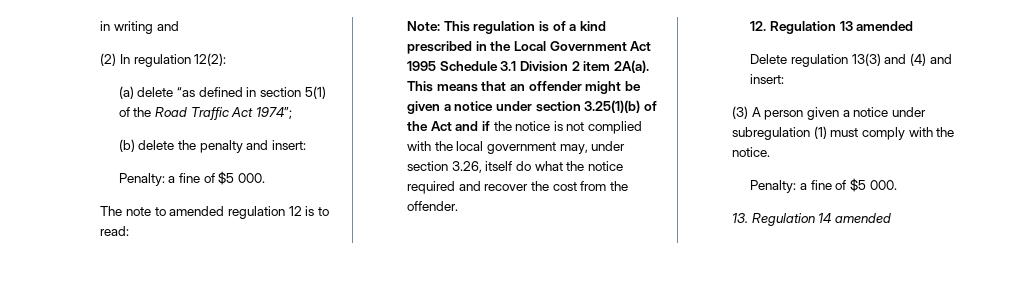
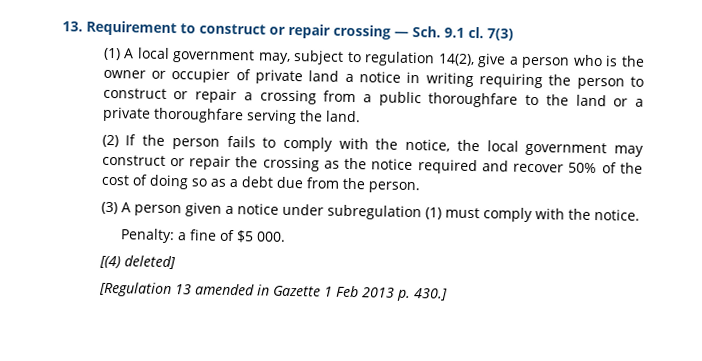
[100,21,179,34] [100,53,227,67] [118,86,326,99] [118,107,293,120] [118,139,307,153] [118,171,266,186] [100,206,329,219] [100,226,130,236] [406,21,606,34] [406,41,652,54] [406,60,649,73] [406,81,641,94] [406,100,657,114] [406,121,643,134] [406,141,626,154] [406,161,563,173] in writing and // (2) In regulation 12(2): // (a) delete “as defined in section 5(1) of the Road Traffic Act 1974”; // (b) delete the penalty and insert: // Penalty: a fine of $5 000. // The note to amended regulation 12 is to read: // Note: This regulation is of a kind prescribed in the Local Government Act 1995 Schedule 3.1 Division 2 item 2A(a). This means that an offender might be given a notice under section 3.25(1)(b) of the Act and if the notice is not complied with the local government may, under section 3.26, itself do what -> [62,20,514,41] [102,47,645,69] [102,68,644,90] [102,87,644,108] [101,106,361,125] [101,134,644,157] [101,154,340,172] 13. Requirement to construct or repair crossing — Sch. 9.1 cl. 7(3) // (1) A local government may, subject to regulation 14(2), give a person who is the owner or occupier of private land a notice in writing requiring the person to construct or repair a crossing from a public thoroughfare to the land or a private thoroughfare serving the land. // (2) If the person fails to comply with the notice, the local government may construct or repair the crossing as
[530,181,628,191] [406,201,458,211] [750,21,914,34] [750,53,952,67] [750,74,785,84] the cost from the offender. // 12. Regulation 13 amended // Delete regulation 13(3) and (4) and insert: -> [568,162,643,174] [100,174,420,194] 50% of the cost of doing so as a debt due from the person.
[731,213,891,226] 13. Regulation 14 amended -> [98,255,176,270] [98,281,448,301] [(4) deleted] // [Regulation 13 amended in Gazette 1 Feb 2013 p. 430.]

